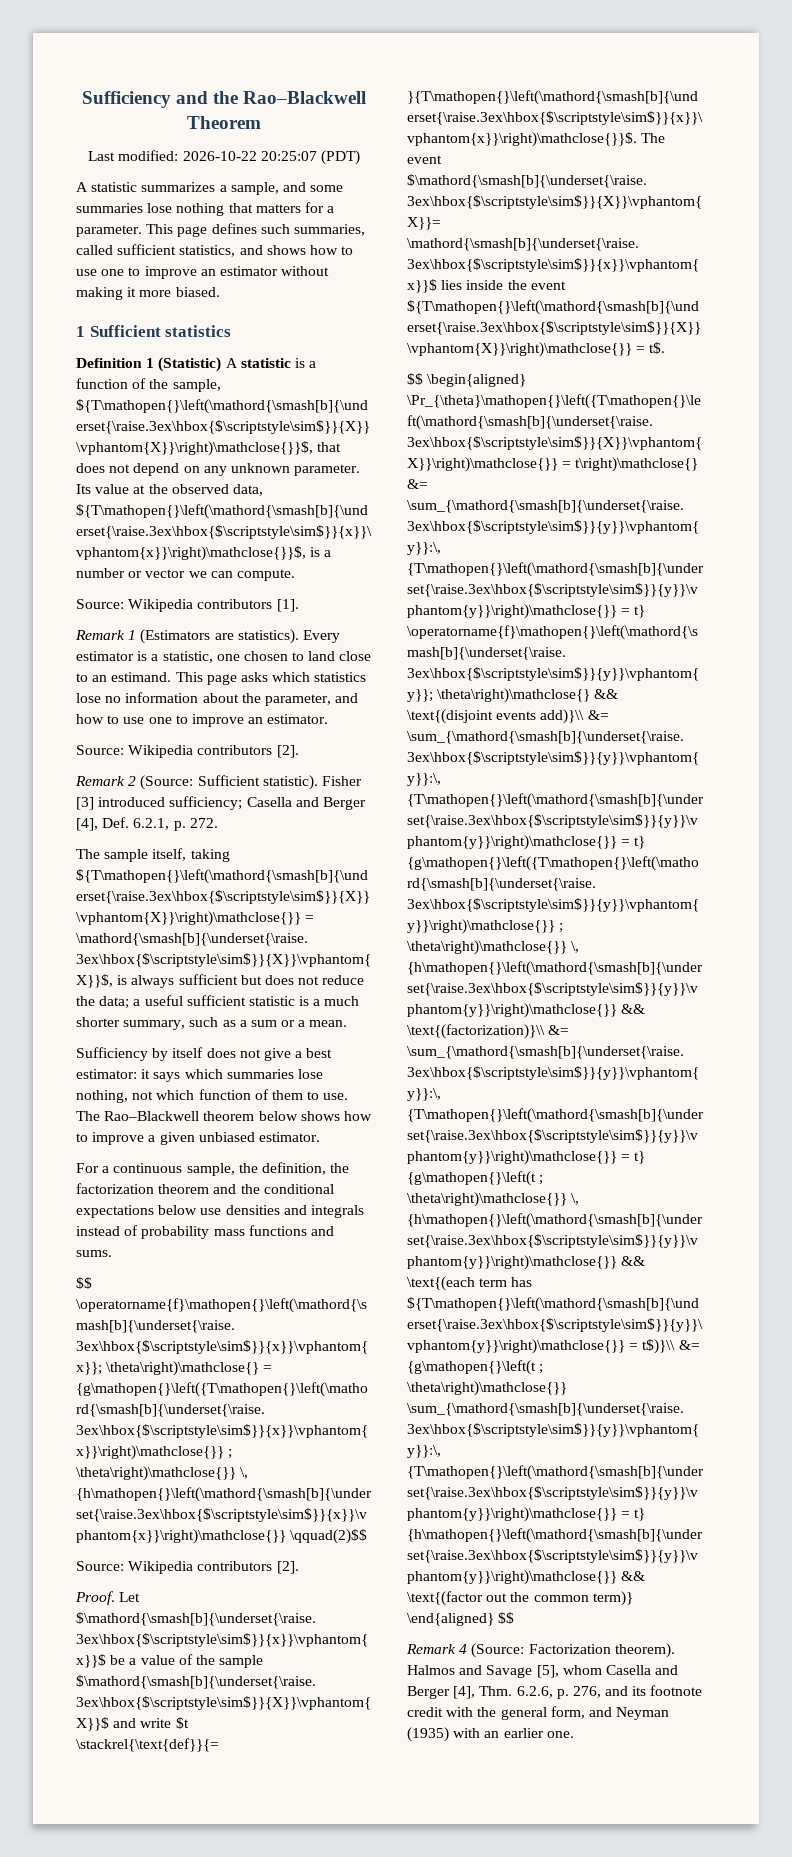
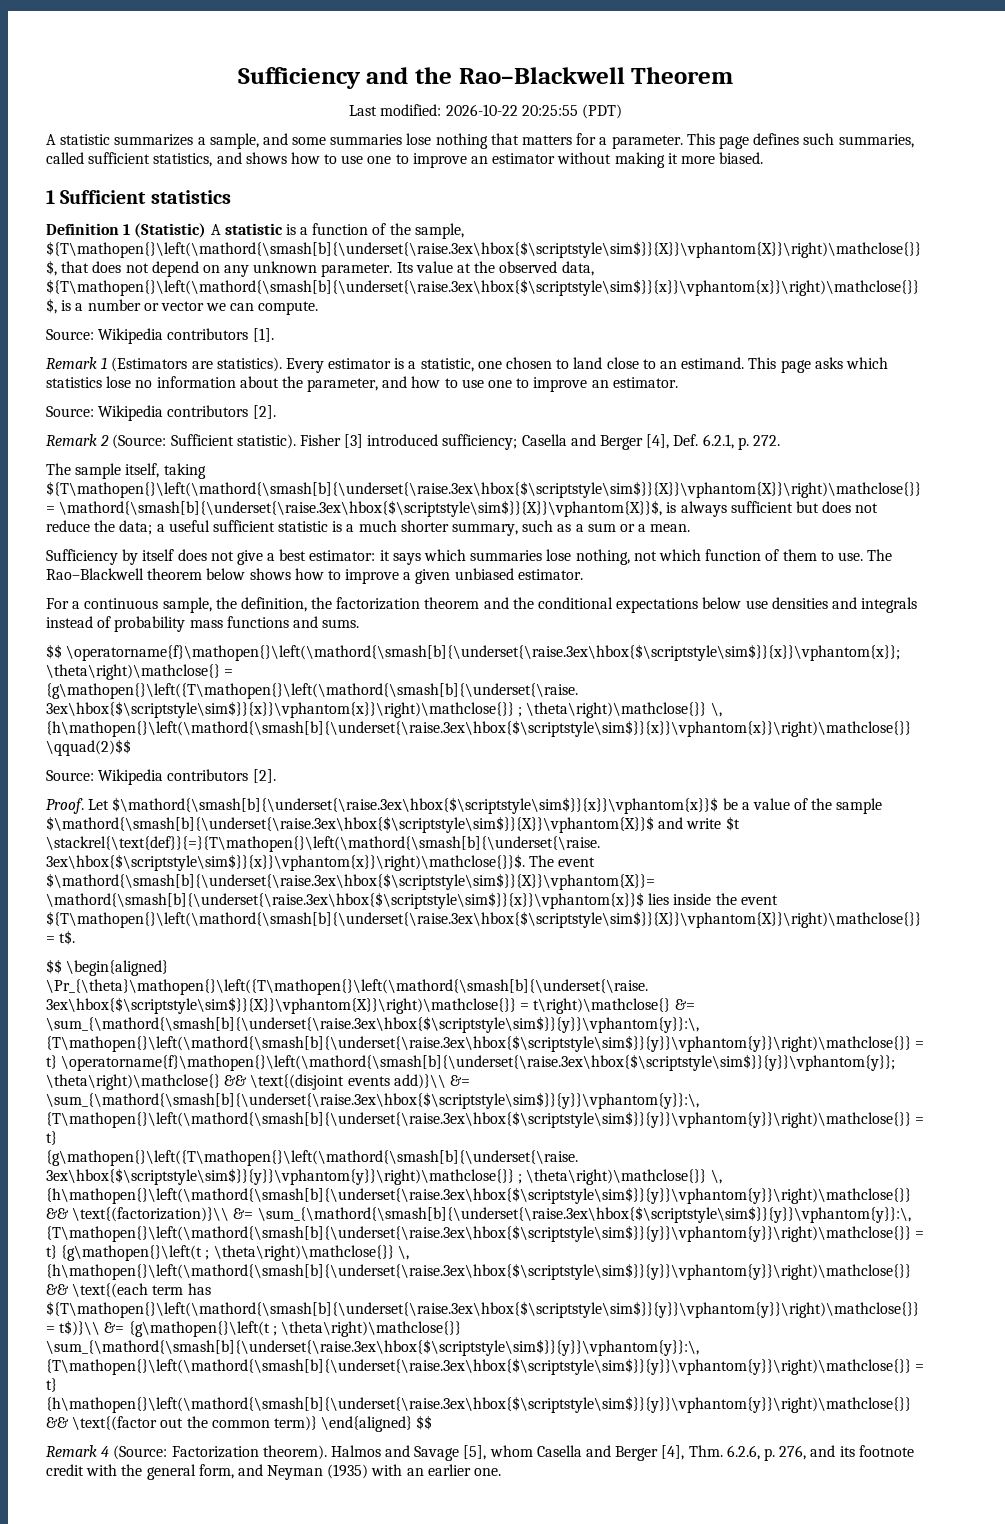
[260,151,317,161] 20:25:07 -> [521,105,578,116] 20:25:55

